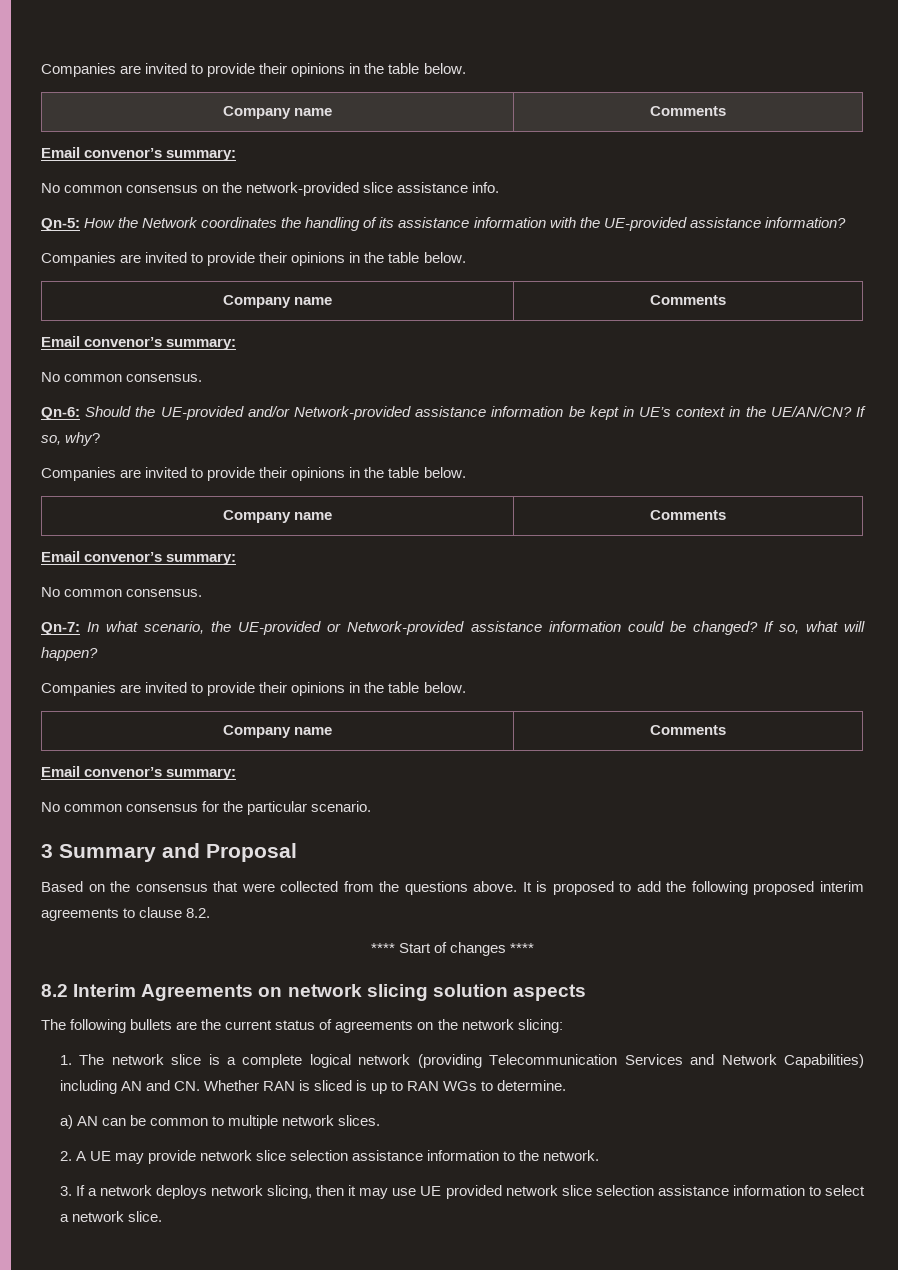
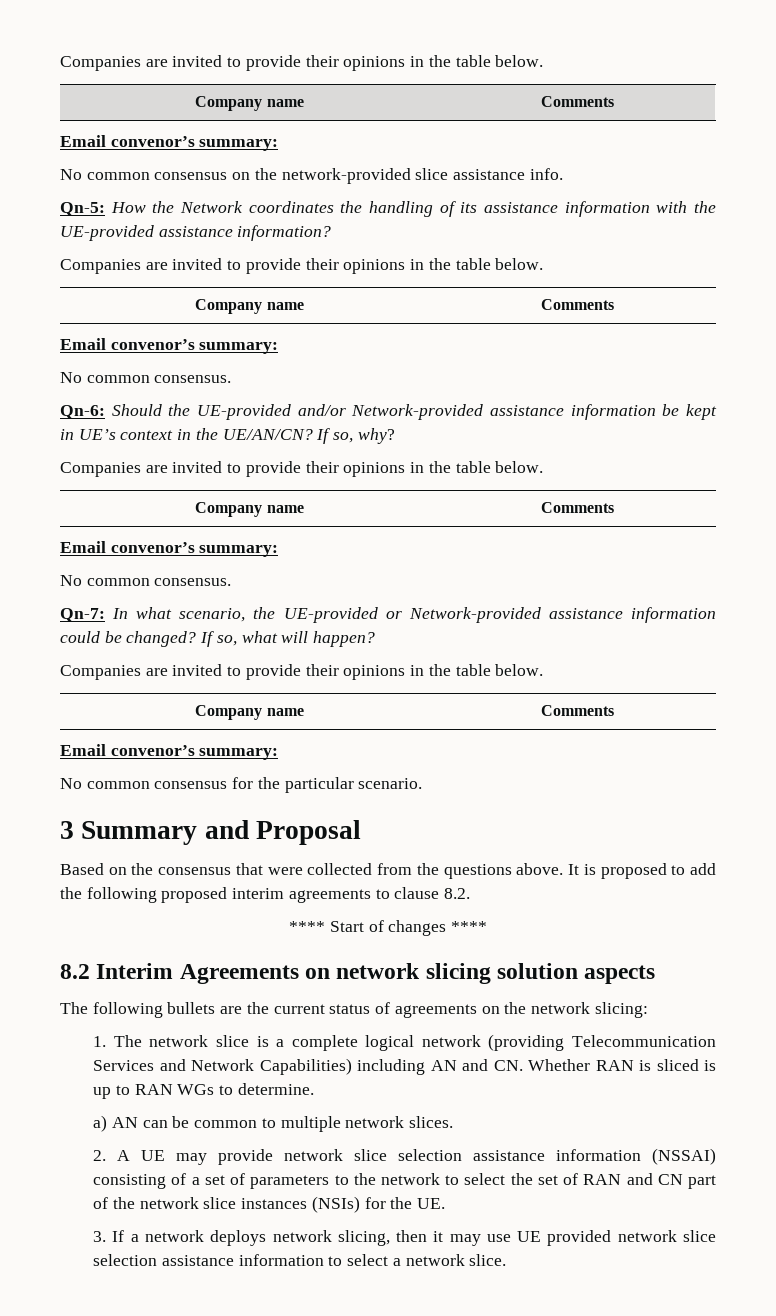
[503,1150,600,1161] to the network. -> [652,1148,716,1165] [93,1173,716,1189] [93,1196,446,1213] (NSSAI) consisting of a set of parameters to the network to select the set of RAN and CN part of the network slice instances (NSIs) for the UE.

